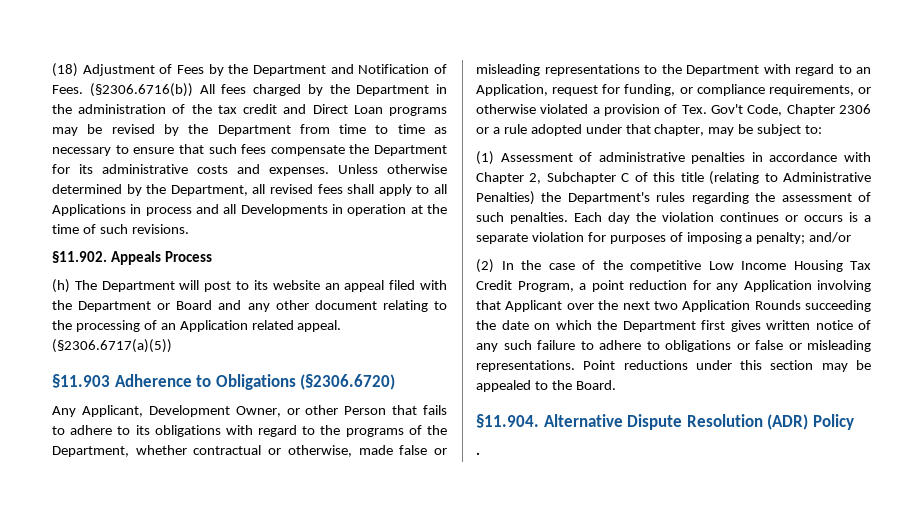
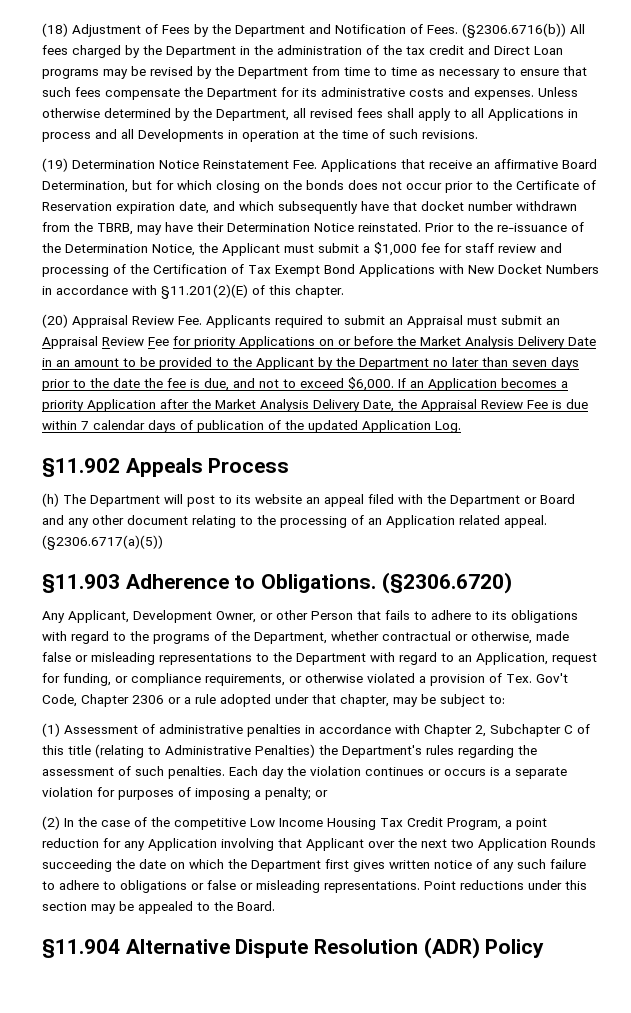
[52,251,107,263] §11.902. -> [42,158,597,172] [42,180,596,193] [42,201,577,214] [42,222,584,235] [42,242,562,256] [42,264,599,277] [42,284,344,299] [42,314,560,328] [42,336,596,349] [42,357,579,370] [42,377,568,391] [42,399,588,412] [42,420,461,433] [42,458,120,477] (19) Determination Notice Reinstatement Fee. Applications that receive an affirmative Board Determination, but for which closing on the bonds does not occur prior to the Certificate of Reservation expiration date, and which subsequently have that docket number withdrawn from the TBRB, may have their Determination Notice reinstated. Prior to the re-issuance of the Determination Notice, the Applicant must submit a $1,000 fee for staff review and processing of the Certification of Tax Exempt Bond Applications with New Docket Numbers in accordance with §11.201(2)(E) of this chapter. // (20) Appraisal Review Fee. Applicants required to submit an Appraisal must submit an Appraisal Review Fee for priority Applications on or before the Market Analysis Delivery Date in an amount to be provided to the Applicant by the Department no later than seven days prior to the date the fee is due, and not to exceed $6,000. If an Application becomes a priority Application after the Market Analysis Delivery Date, the Appraisal Review Fee is due within 7 calendar days of publication of the updated Application Log. // §11.902
[215,374,296,390] Obligations -> [261,574,377,593] Obligations.
[809,232,852,243] and/or -> [315,790,328,797] or
[476,414,539,428] §11.904. -> [42,939,120,958] §11.904
[476,452,480,455] // . -> (545, 948) none

